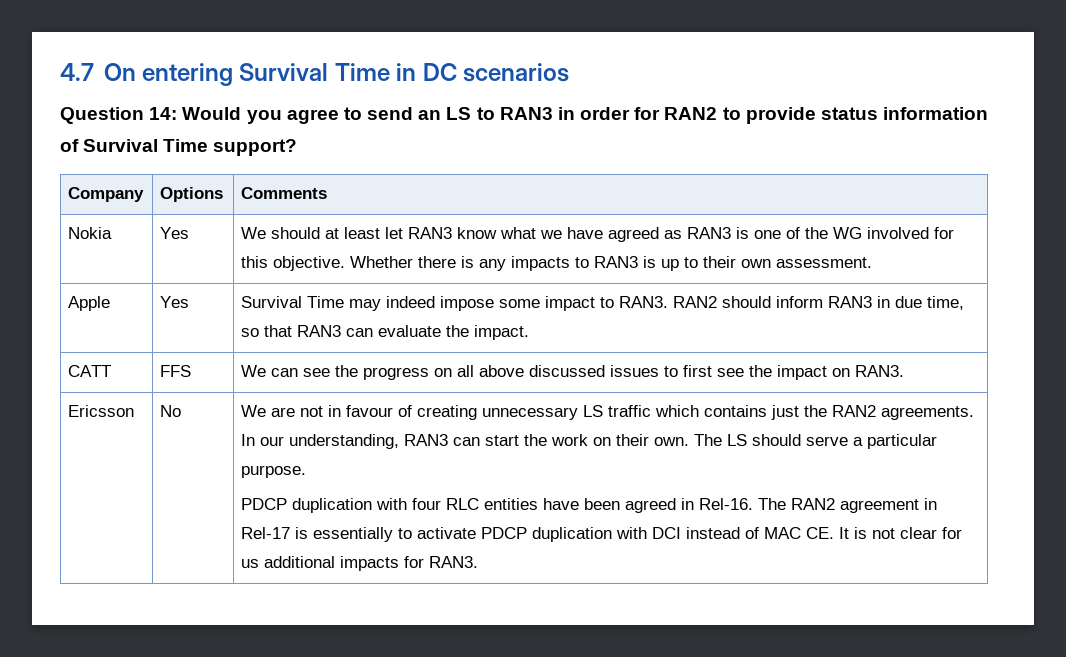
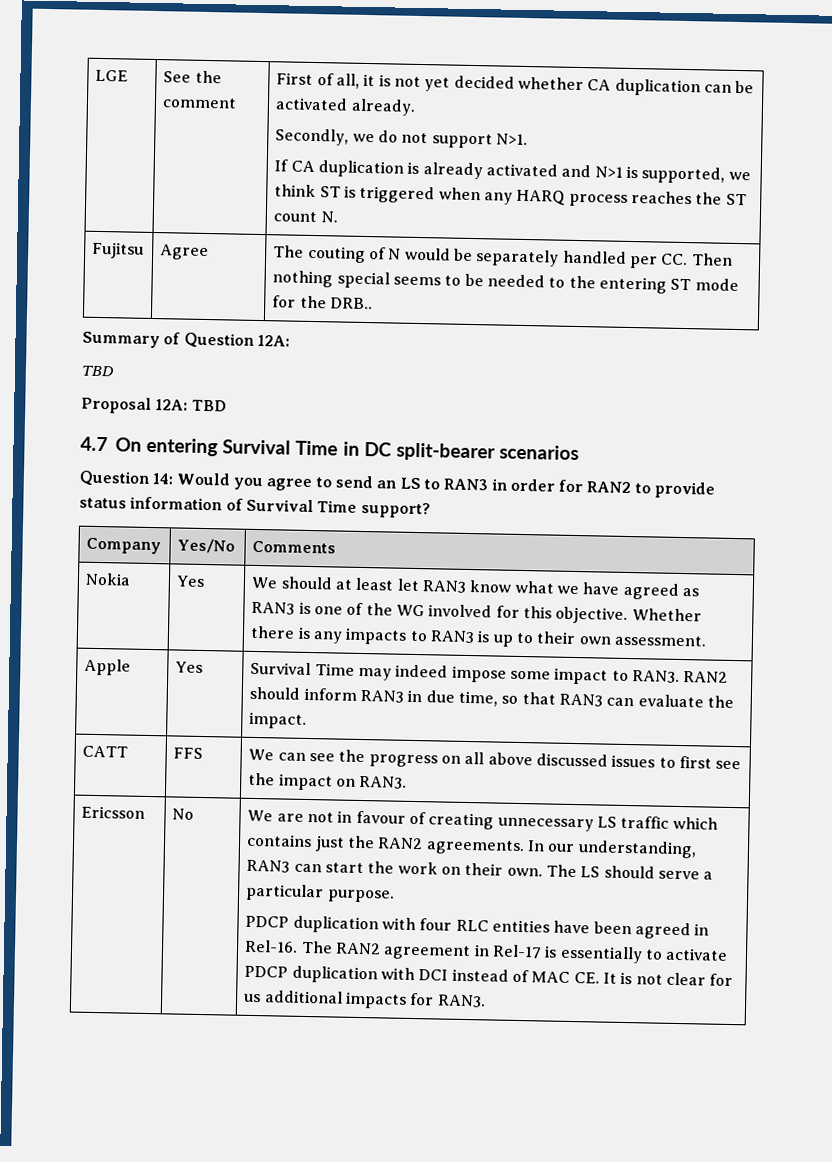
(60, 72) none -> [95,69,129,82] [163,70,222,84] [162,97,238,109] [276,72,755,97] [275,97,416,116] [275,128,528,149] [274,159,751,184] [274,184,747,207] [273,211,338,223] [92,241,145,259] [160,244,210,261] [273,245,733,269] [272,270,739,294] [272,295,373,310] [82,331,290,349] [81,365,114,377] [81,396,227,414] LGE | See the comment | First of all, it is not yet decided whether CA duplication can be activated already. // Secondly, we do not support N>1. // If CA duplication is already activated and N>1 is supported, we think ST is triggered when any HARQ process reaches the ST count N. // Fujitsu | Agree | The couting of N would be separately handled per CC. Then nothing special seems to be needed to the entering ST mode for the DRB.. // Summary of Question 12A: // TBD // Proposal 12A: TBD //
(457, 72) none -> [395,442,496,462] split-bearer
[160,187,224,202] Options -> [177,538,236,554] Yes/No

